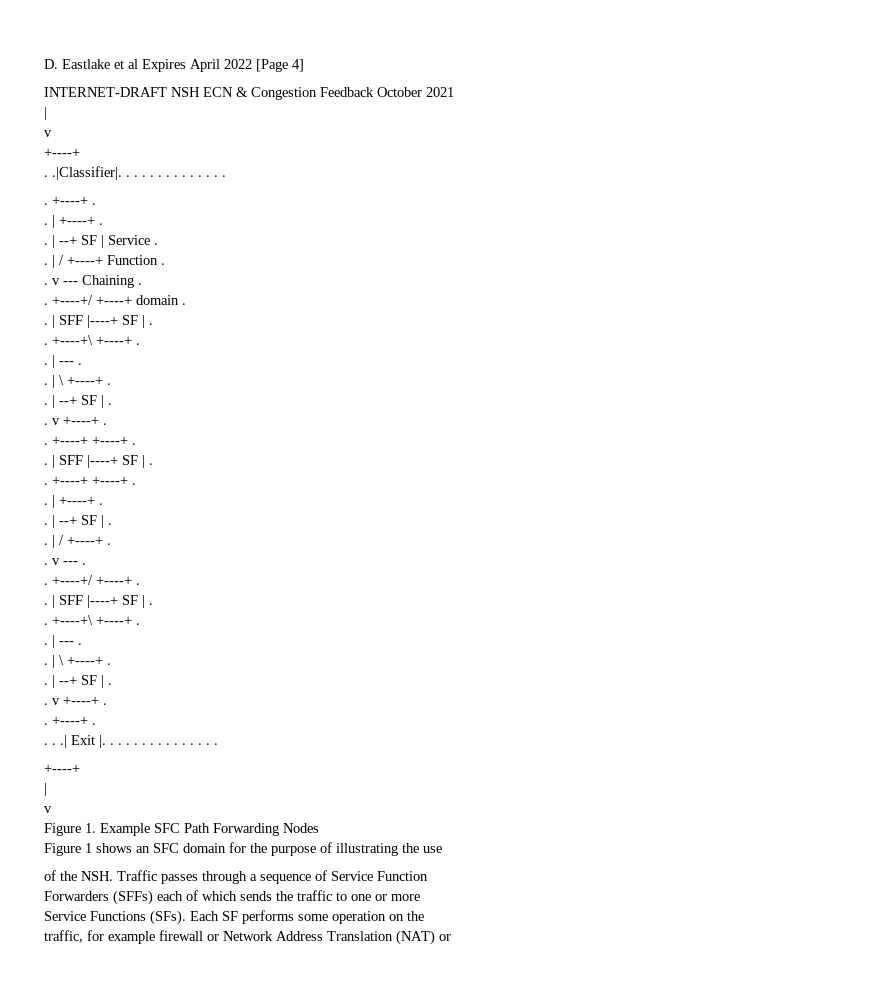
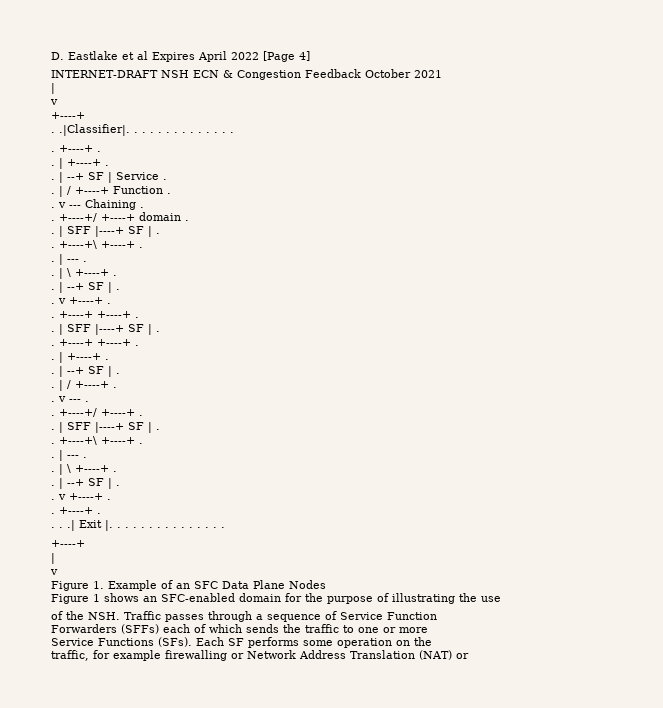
[154,823,279,836] SFC Path Forwarding -> [161,580,285,589] of an SFC Data Plane
[153,843,179,853] SFC -> [161,593,235,602] SFC-enabled
[159,930,203,941] firewall -> [165,650,227,661] firewalling

